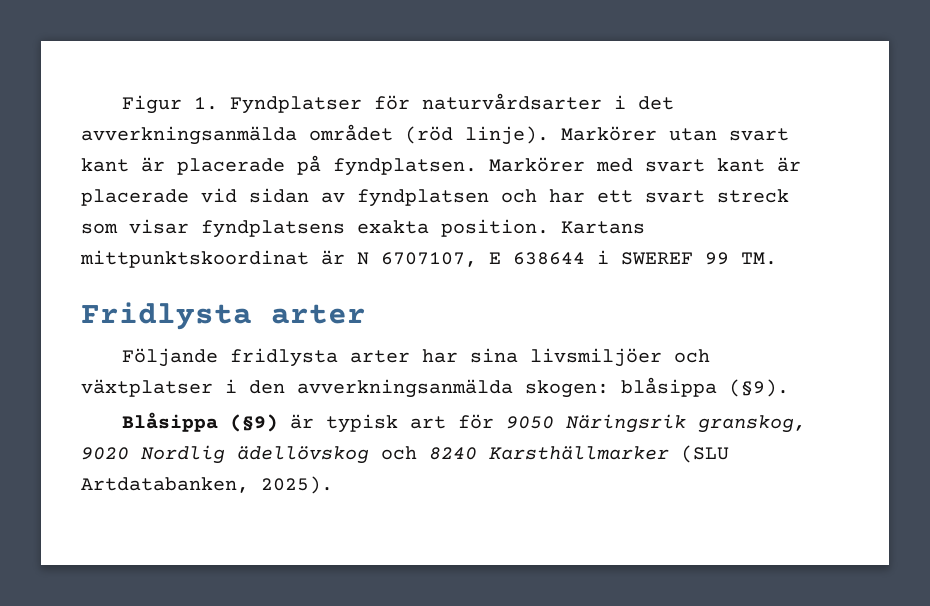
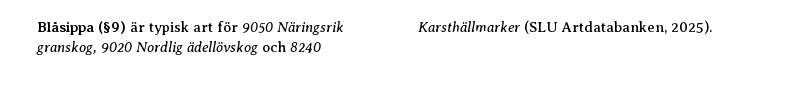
[121,93,674,114] [81,124,789,145] [81,155,801,176] [81,188,789,207] [81,219,645,238] [80,250,777,268] [81,302,366,330] [121,348,710,367] [81,377,789,398] Figur 1. Fyndplatser för naturvårdsarter i det avverkningsanmälda området (röd linje). Markörer utan svart kant är placerade på fyndplatsen. Markörer med svart kant är placerade vid sidan av fyndplatsen och har ett svart streck som visar fyndplatsens exakta position. Kartans mittpunktskoordinat är N 6707107, E 638644 i SWEREF 99 TM. // Fridlysta arter // Följande fridlysta arter har sina livsmiljöer och växtplatser i den avverkningsanmälda skogen: blåsippa (§9). // -> (37, 28) none

